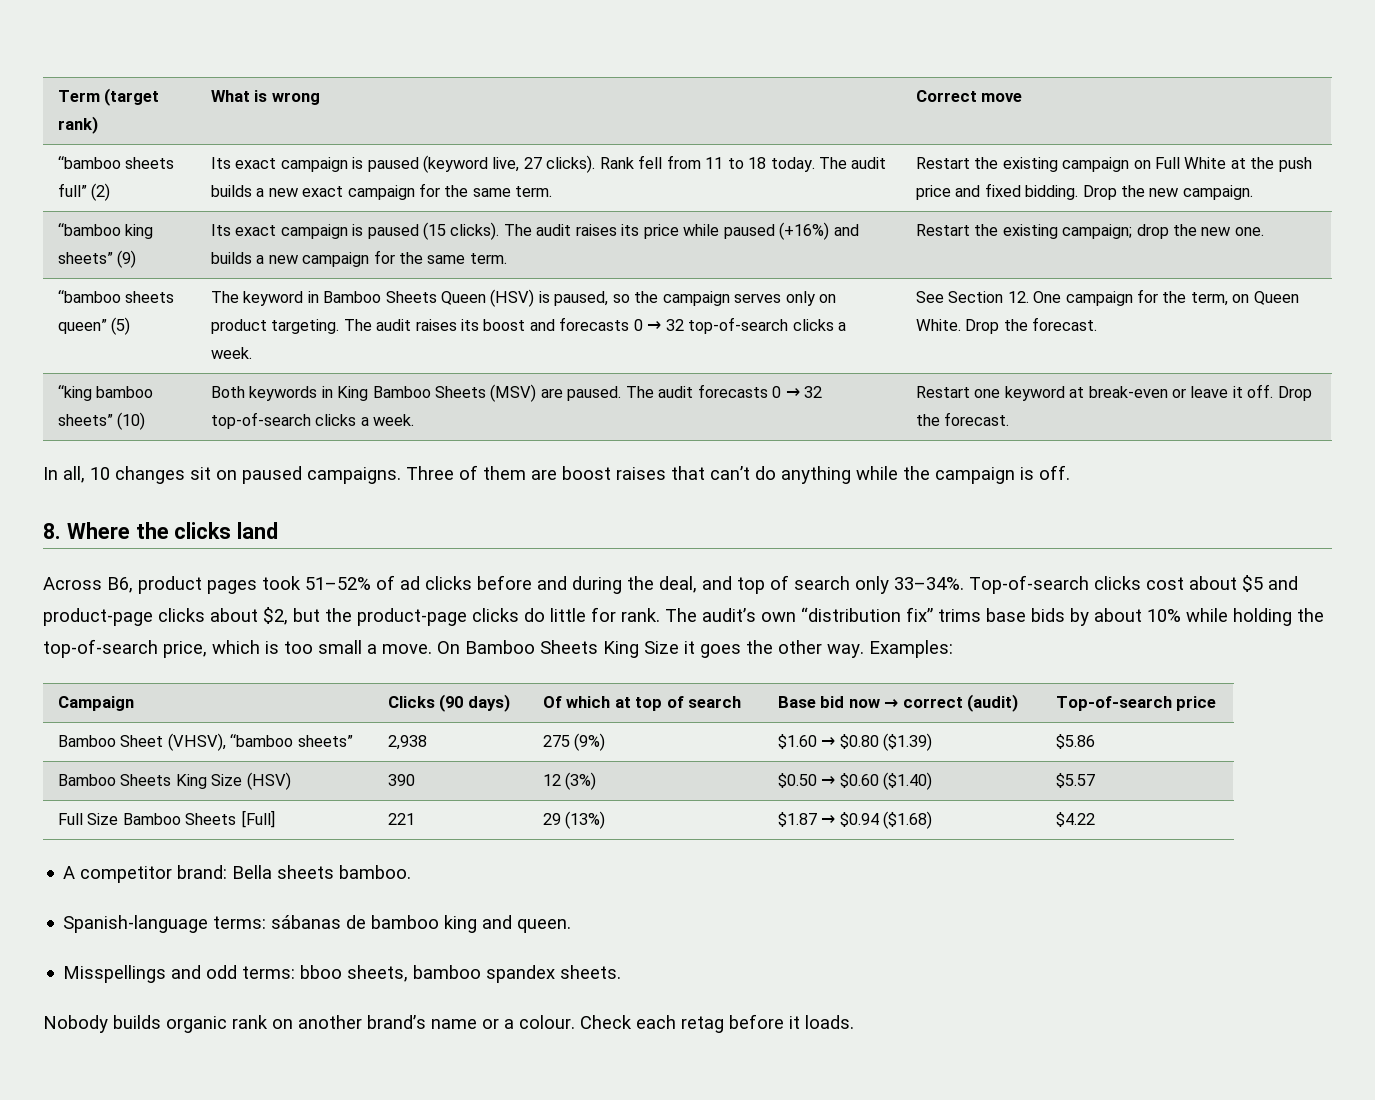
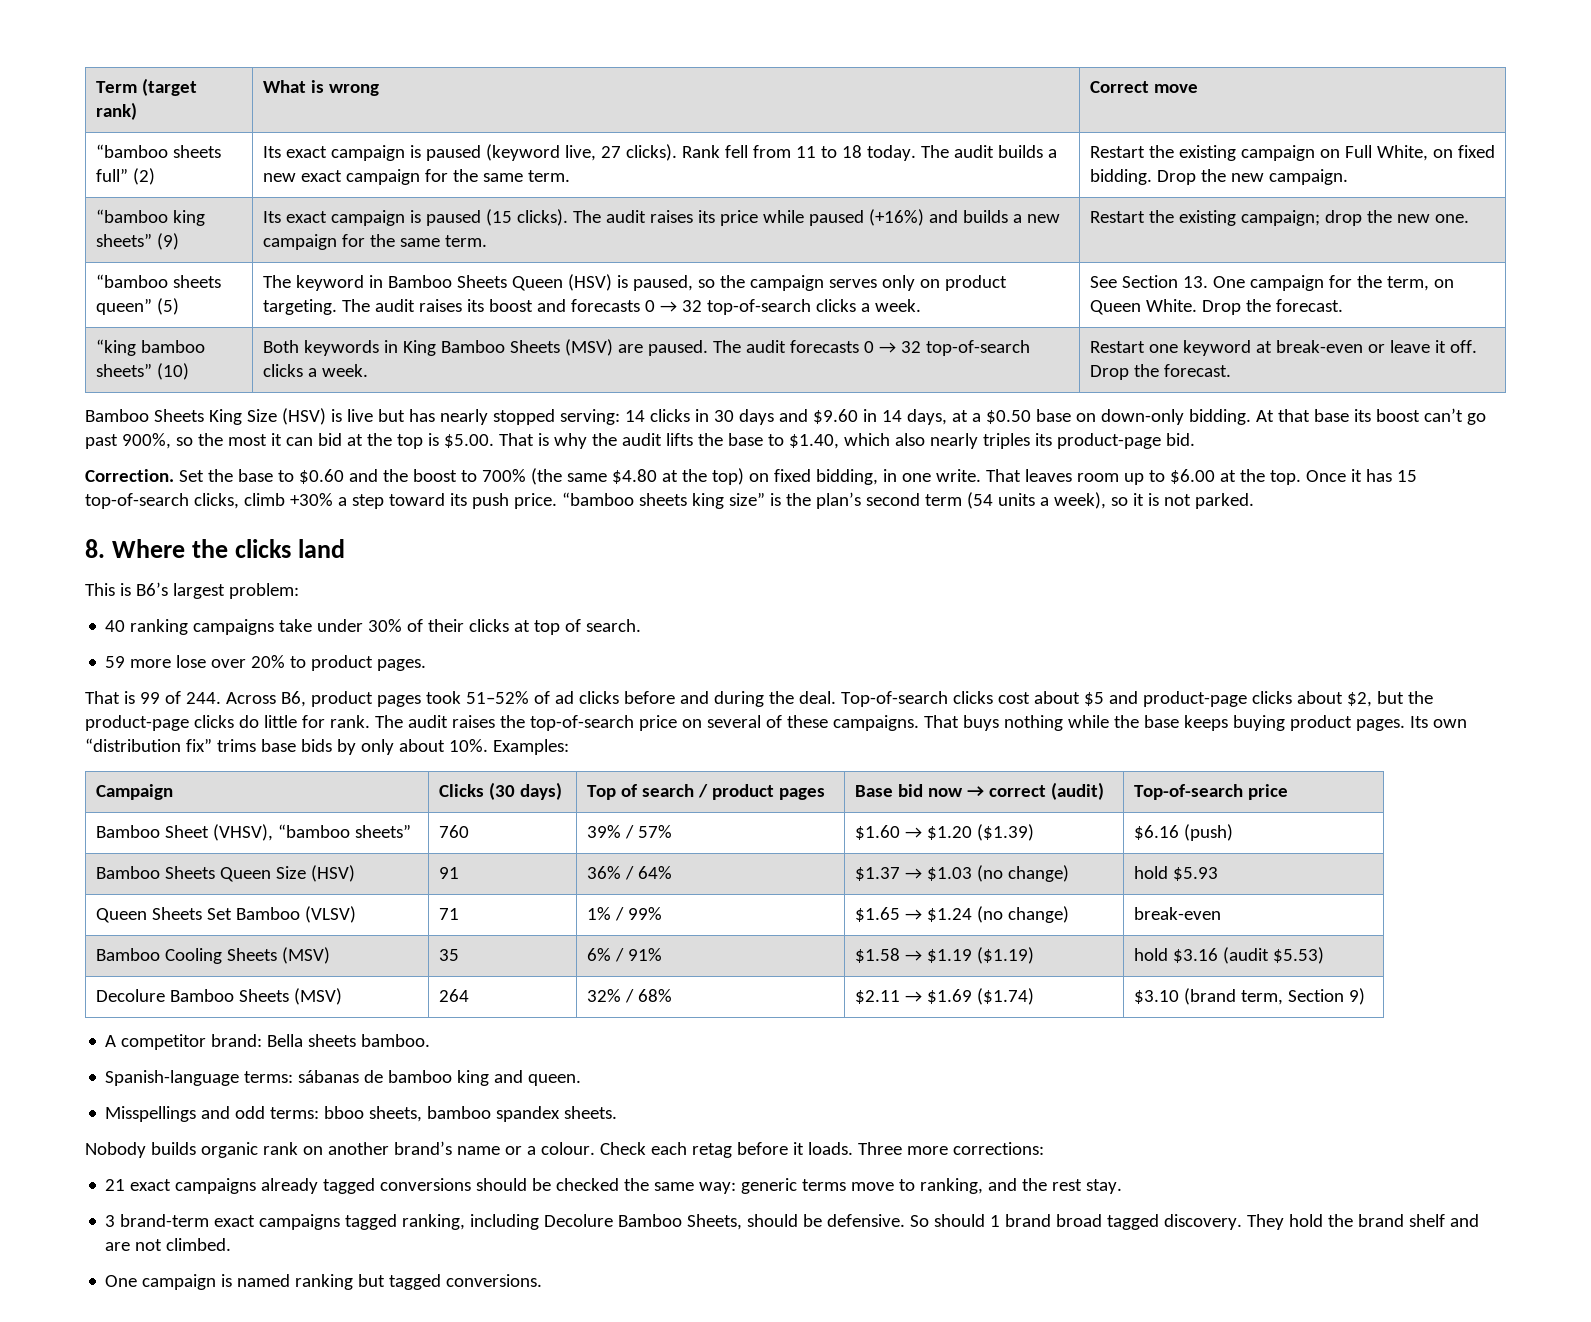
[1184,157,1312,172] [915,185,981,200] White at the push price and -> [1376,145,1453,161] White, on
[1007,291,1029,303] 12. -> [1182,276,1208,288] 13.
[43,465,1070,484] In all, 10 changes sit on paused campaigns. Three of them are boost raises that can’t do anything while the campaign is off. -> [85,408,1486,425] [85,433,1195,449] [85,468,1417,485] [85,492,1254,509] Bamboo Sheets King Size (HSV) is live but has nearly stopped serving: 14 clicks in 30 days and $9.60 in 14 days, at a $0.50 base on down-only bidding. At that base its boost can’t go past 900%, so the most it can bid at the top is $5.00. That is why the audit lifts the base to $1.40, which also nearly triples its product-page bid. // Correction. Set the base to $0.60 and the boost to 700% (the same $4.80 at the top) on fixed bidding, in one write. That leaves room up to $6.00 at the top. Once it has 15 top-of-search clicks, climb +30% a step toward its push price. “bamboo sheets king size” is the plan’s second term (54 units a week), so it is not parked.
(279, 530) none -> [85,582,299,599] [105,619,642,635] [105,655,427,671] [85,691,221,704] This is B6’s largest problem: // 40 ranking campaigns take under 30% of their clicks at top of search. // 59 more lose over 20% to product pages. // That is 99 of 244.
[659,575,964,594] deal, and top of search only 33–34%. -> [798,691,836,704] deal.
[702,608,756,622] audit’s -> [407,715,1428,731] audit raises the top-of-search price on several of these campaigns. That buys nothing while the base keeps buying product pages. Its
[1094,608,1324,626] [43,639,864,658] about 10% while holding the top-of-search price, which is too small a move. On Bamboo Sheets King Size it goes the other way. -> [360,739,488,755] only about 10%.
[439,694,464,712] (90 -> [488,782,515,800] (30
[542,696,741,711] Of which at top of search -> [586,784,825,800] Top of search / product pages
[387,735,427,750] [542,733,606,751] 2,938 | 275 (9%) -> [438,825,469,838] [586,825,672,839] 760 | 39% / 57%
[839,734,879,749] $0.80 -> [926,826,972,840] $1.20
[1055,734,1095,749] [57,774,207,789] $5.86 // Bamboo Sheets King -> [1133,824,1233,841] [95,866,271,882] $6.16 (push) // Bamboo Sheets Queen
[387,774,415,786] [542,772,597,790] [777,772,933,790] [1055,773,1095,788] [57,810,275,828] [387,813,415,825] [542,811,606,829] [777,811,933,829] [1055,812,1095,827] 390 | 12 (3%) | $0.50 → $0.60 ($1.40) | $5.57 // Full Size Bamboo Sheets [Full] | 221 | 29 (13%) | $1.87 → $0.94 ($1.68) | $4.22 -> [438,867,459,879] [586,866,672,880] [854,865,1069,882] [1133,866,1218,881] [95,906,356,923] [438,908,459,920] [586,907,662,921] [854,906,1069,923] [1133,907,1221,920] [95,947,330,964] [438,949,459,961] [586,948,662,962] [854,947,1034,964] [1133,947,1324,964] [95,988,342,1005] [438,989,469,1002] [586,989,672,1003] [854,988,1034,1005] [1133,988,1365,1005] 91 | 36% / 64% | $1.37 → $1.03 (no change) | hold $5.93 // Queen Sheets Set Bamboo (VLSV) | 71 | 1% / 99% | $1.65 → $1.24 (no change) | break-even // Bamboo Cooling Sheets (MSV) | 35 | 6% / 91% | $1.58 → $1.19 ($1.19) | hold $3.16 (audit $5.53) // Decolure Bamboo Sheets (MSV) | 264 | 32% / 68% | $2.11 → $1.69 ($1.74) | $3.10 (brand term, Section 9)
(854, 1022) none -> [857,1142,1044,1155] [105,1178,1123,1194] [105,1214,1480,1230] [105,1238,232,1251] [105,1274,543,1290] Three more corrections: // 21 exact campaigns already tagged conversions should be checked the same way: generic terms move to ranking, and the rest stay. // 3 brand-term exact campaigns tagged ranking, including Decolure Bamboo Sheets, should be defensive. So should 1 brand broad tagged discovery. They hold the brand shelf and are not climbed. // One campaign is named ranking but tagged conversions.

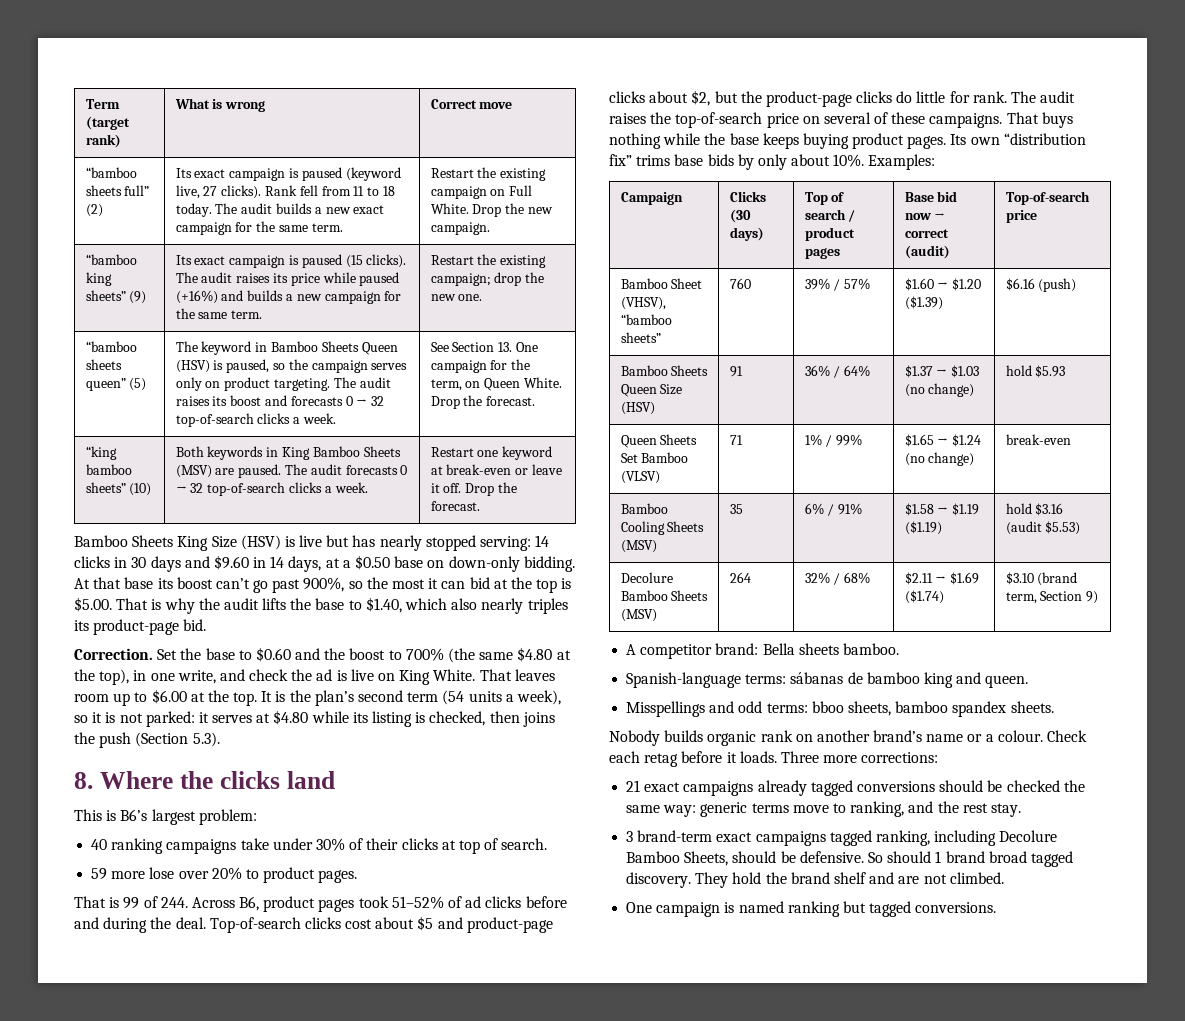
[1376,145,1495,161] [1089,169,1152,185] White, on fixed bidding. -> [430,203,469,214] White.
[711,468,981,485] top) on fixed bidding, in one write. -> [99,669,476,685] top), in one write, and check the ad is live on King White.
[1305,469,1417,482] [85,492,765,509] Once it has 15 top-of-search clicks, climb +30% a step toward its push price. “bamboo sheets king size” -> [261,691,273,702] It
[1194,493,1254,509] parked. -> [145,710,555,727] [74,732,220,748] parked: it serves at $4.80 while its listing is checked, then joins the push (Section 5.3).

